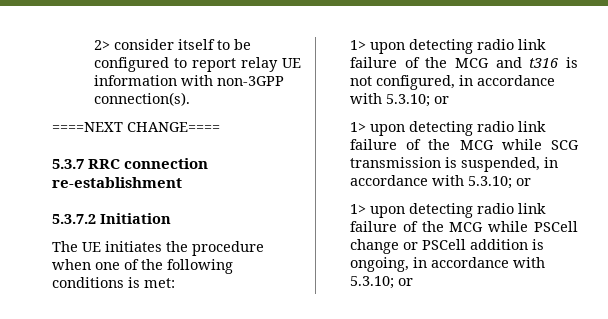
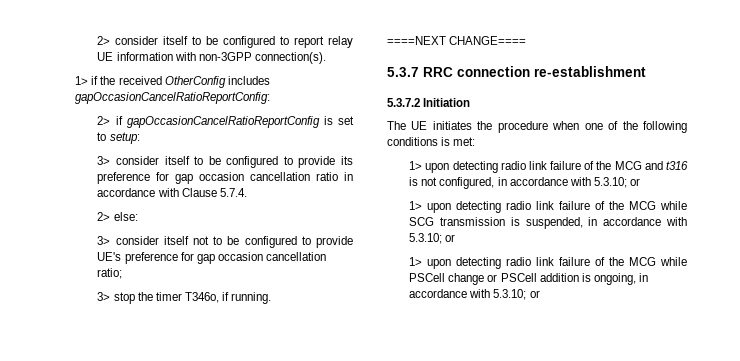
(190, 99) none -> [75,76,270,88] [75,92,271,104] [97,116,354,128] [97,132,140,144] [97,156,353,168] [97,172,354,184] [97,188,247,197] [97,212,138,221] [97,236,353,248] [97,252,326,264] [97,268,123,279] [97,292,272,304] // 1> if the received OtherConfig includes gapOccasionCancelRatioReportConfig: // 2> if gapOccasionCancelRatioReportConfig is set to setup: // 3> consider itself to be configured to provide its preference for gap occasion cancellation ratio in accordance with Clause 5.7.4. // 2> else: // 3> consider itself not to be configured to provide UE's preference for gap occasion cancellation ratio; // 3> stop the timer T346o, if running.

